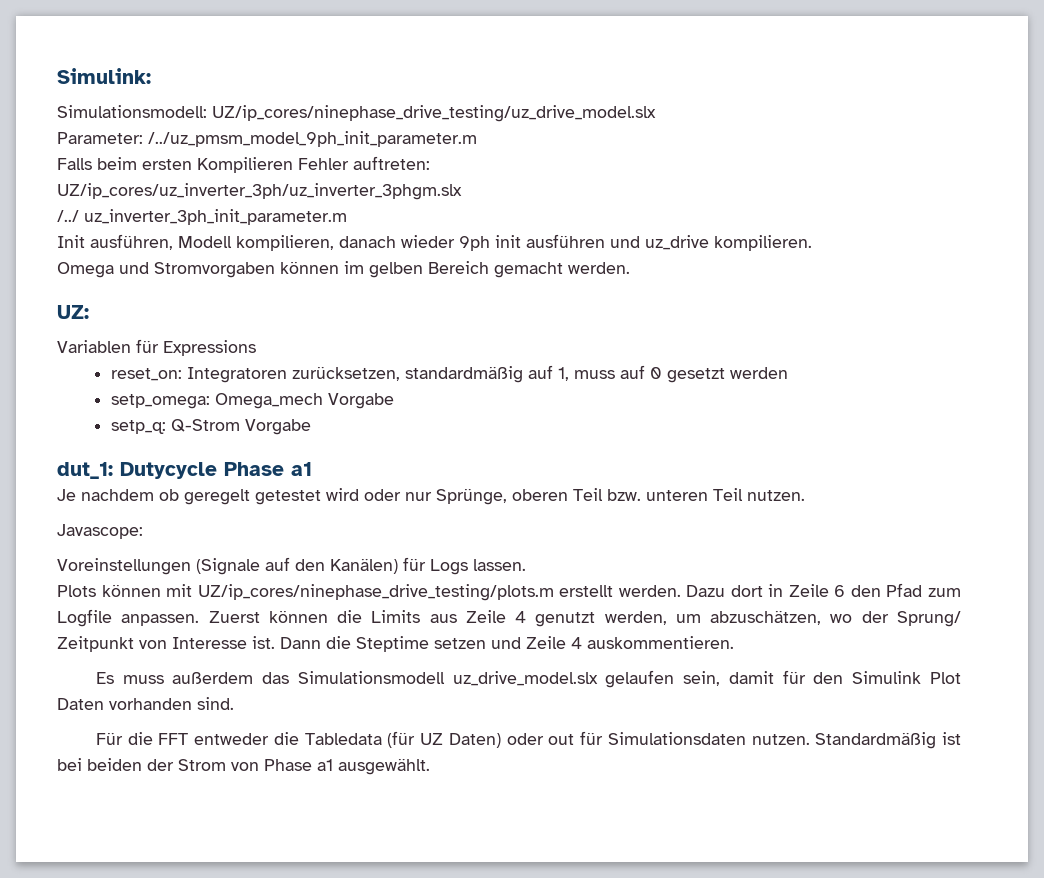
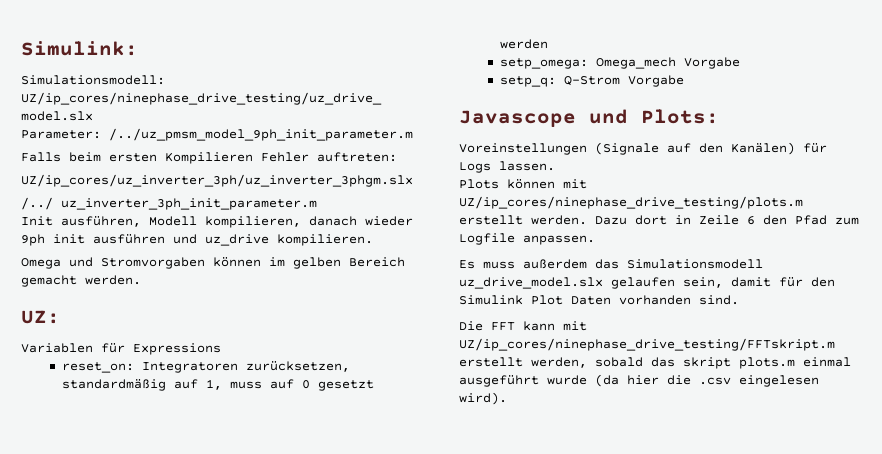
[57,462,312,479] [57,488,805,505] [57,524,143,539] dut_1: Dutycycle Phase a1 // Je nachdem ob geregelt getestet wird oder nur Sprünge, oberen Teil bzw. unteren Teil nutzen. // Javascope: -> [459,109,719,127] Javascope und Plots:
[208,610,961,627] [57,636,734,652] Zuerst können die Limits aus Zeile 4 genutzt werden, um abzuschätzen, wo der Sprung/ Zeitpunkt von Interesse ist. Dann die Steptime setzen und Zeile 4 auskommentieren. -> (595, 240) none
[95,731,962,749] [57,758,430,775] Für die FFT entweder die Tabledata (für UZ Daten) oder out für Simulationsdaten nutzen. Standardmäßig ist bei beiden der Strom von Phase a1 ausgewählt. -> [459,321,587,331] [459,338,835,351] [459,357,851,369] [459,374,819,387] [459,392,507,405] Die FFT kann mit UZ/ip_cores/ninephase_drive_testing/FFTskript.m erstellt werden, sobald das skript plots.m einmal ausgeführt wurde (da hier die .csv eingelesen wird).

